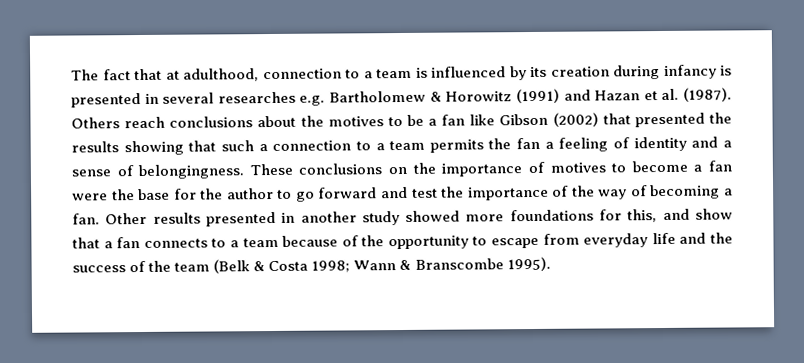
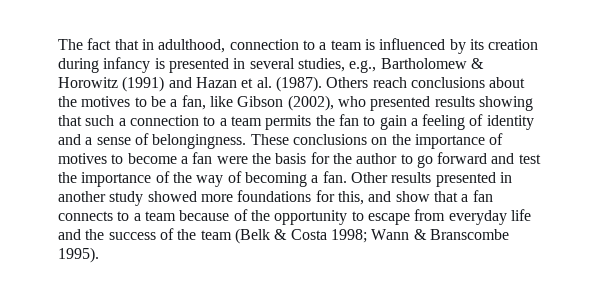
[165,70,180,80] at -> [141,39,154,50] in
[217,91,326,106] researches e.g. -> [297,58,377,73] studies, e.g.,
[441,114,466,126] fan -> [181,95,206,110] fan,
[552,112,732,128] (2002) that presented the -> [287,95,431,111] (2002), who presented
(541, 143) none -> [363,115,407,130] to gain
[138,188,171,201] base -> [275,153,307,164] basis

